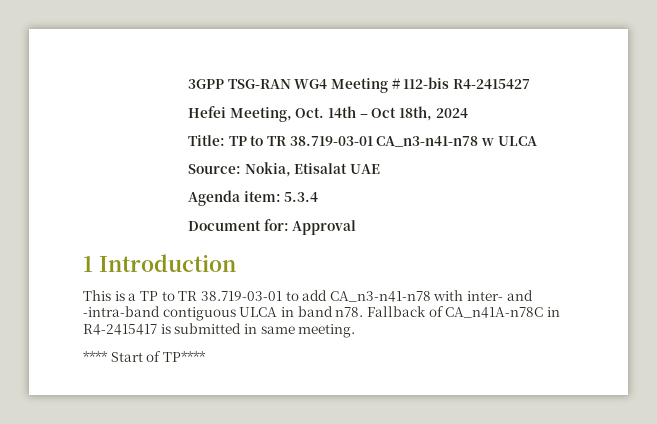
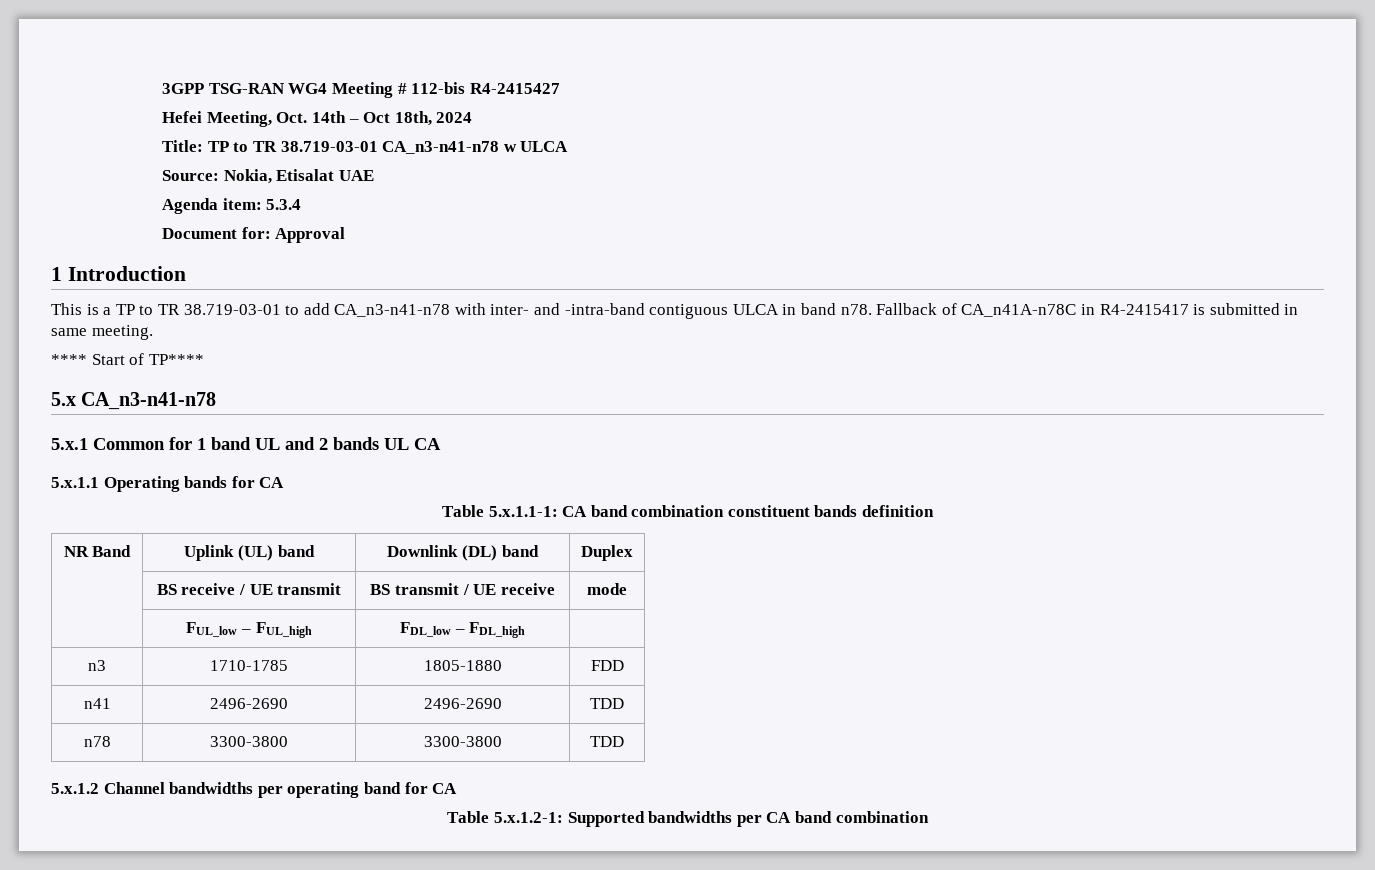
(206, 356) none -> [51,392,217,410] [51,437,441,450] [51,476,285,492] [441,505,935,517] [63,545,132,557] [184,545,315,561] [387,545,539,561] [581,545,633,561] [156,583,342,595] [370,583,555,595] [587,583,627,595] [186,622,312,638] [399,622,526,638] [88,660,106,671] [210,660,288,671] [423,660,502,671] [590,660,624,671] [83,698,111,709] [210,698,288,709] [423,698,502,709] [590,698,624,709] [83,736,111,747] [210,736,288,747] [423,736,502,747] [590,736,624,747] [51,782,458,798] [447,811,929,827] // 5.x CA_n3-n41-n78 // 5.x.1 Common for 1 band UL and 2 bands UL CA // 5.x.1.1 Operating bands for CA // Table 5.x.1.1-1: CA band combination constituent bands definition // NR Band | Uplink (UL) band | Downlink (DL) band | Duplex // | BS receive / UE transmit | BS transmit / UE receive | mode // | FUL_low – FUL_high | FDL_low – FDL_high | // n3 | 1710-1785 | 1805-1880 | FDD // n41 | 2496-2690 | 2496-2690 | TDD // n78 | 3300-3800 | 3300-3800 | TDD // 5.x.1.2 Channel bandwidths per operating band for CA // Table 5.x.1.2-1: Supported bandwidths per CA band combination

